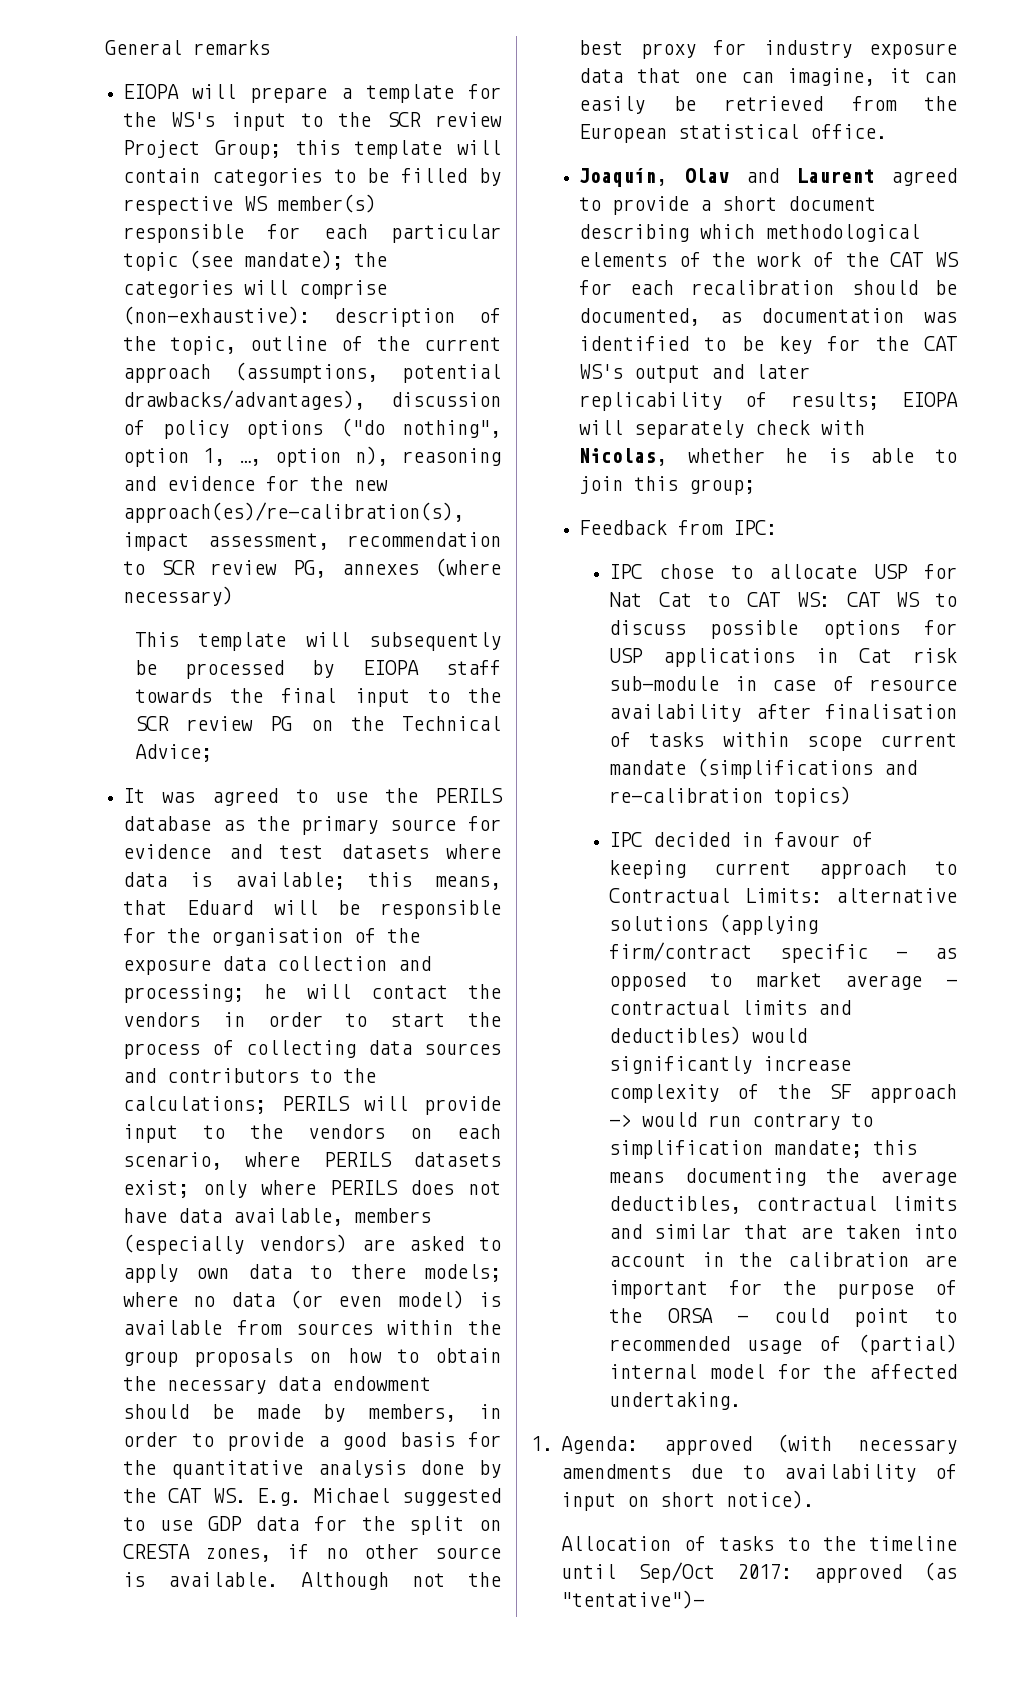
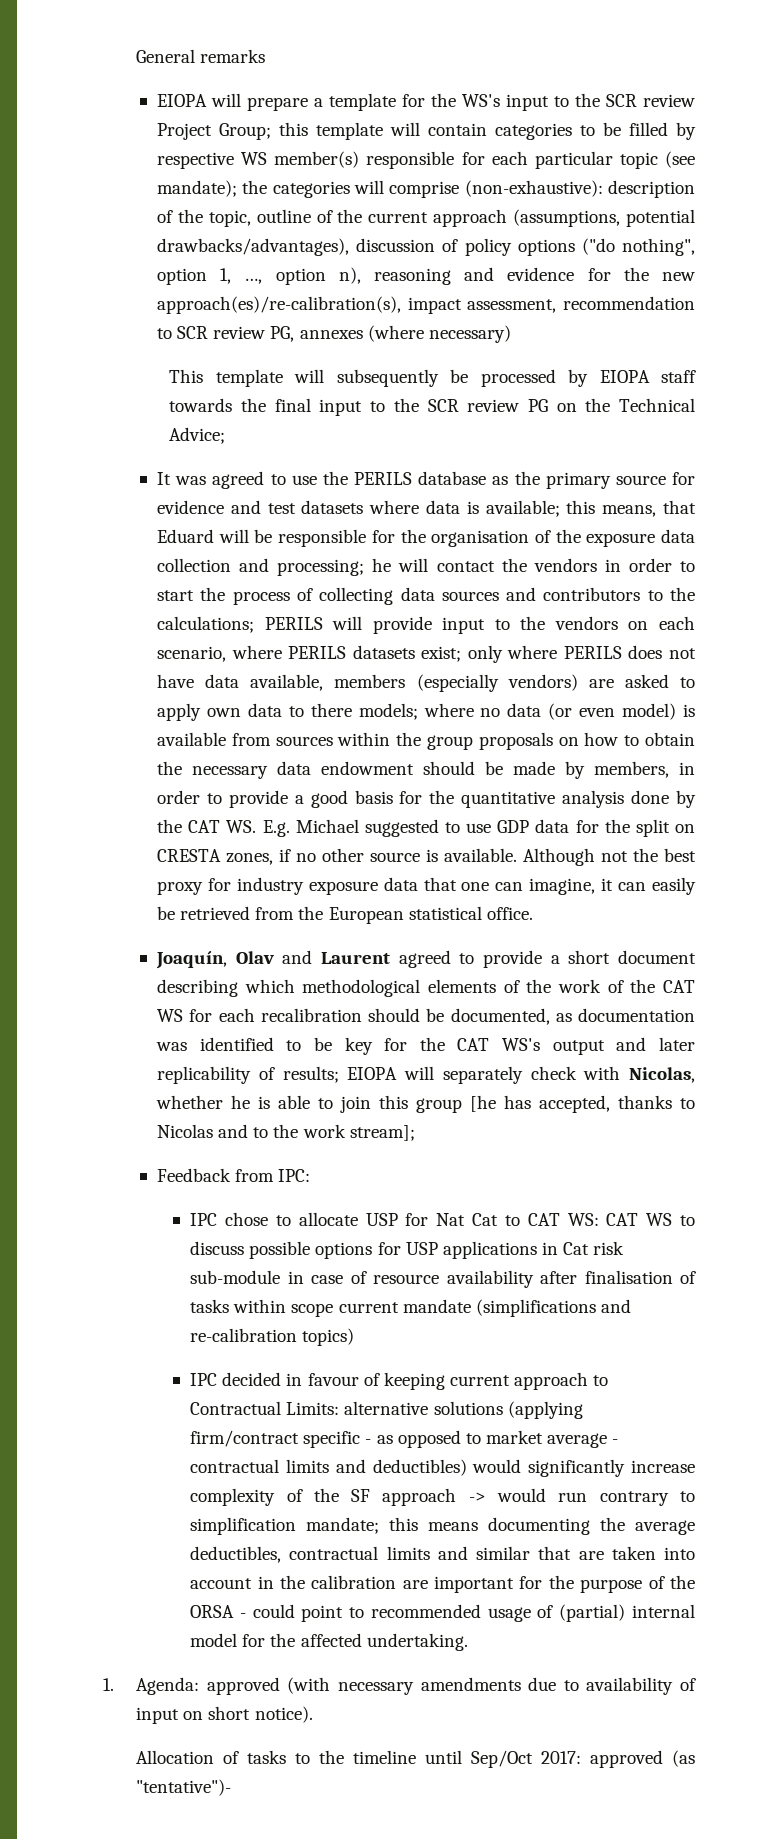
[689,479,756,495] group; -> [416,1095,696,1113] [157,1124,415,1141] group [he has accepted, thanks to Nicolas and to the work stream];

